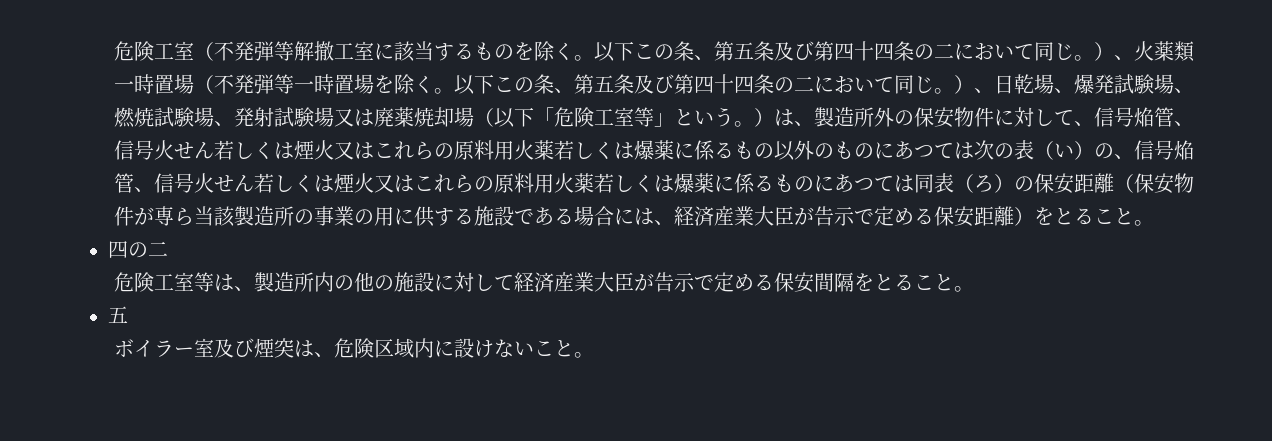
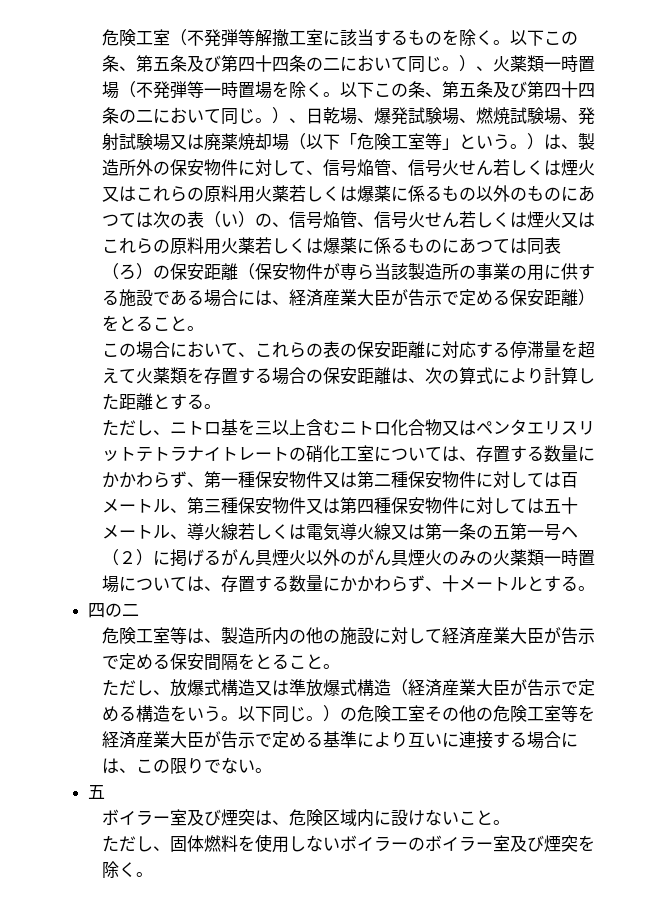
(1155, 223) none -> [101,341,595,359] [101,367,595,385] [101,393,221,410] [101,419,595,436] [101,445,595,463] [101,471,578,488] [101,497,578,514] [101,523,578,541] [101,549,595,567] [101,575,595,593] // この場合において、これらの表の保安距離に対応する停滞量を超えて火薬類を存置する場合の保安距離は、次の算式により計算した距離とする。 // ただし、ニトロ基を三以上含むニトロ化合物又はペンタエリスリットテトラナイトレートの硝化工室については、存置する数量にかかわらず、第一種保安物件又は第二種保安物件に対しては百メートル、第三種保安物件又は第四種保安物件に対しては五十メートル、導火線若しくは電気導火線又は第一条の五第一号ヘ（２）に掲げるがん具煙火以外のがん具煙火のみの火薬類一時置場については、存置する数量にかかわらず、十メートルとする。
(975, 289) none -> [101,679,595,697] [101,705,595,723] [101,731,578,749] [101,757,272,774] // ただし、放爆式構造又は準放爆式構造（経済産業大臣が告示で定める構造をいう。以下同じ。）の危険工室その他の危険工室等を経済産業大臣が告示で定める基準により互いに連接する場合には、この限りでない。
(595, 355) none -> [101,834,595,853] [101,861,153,878] // ただし、固体燃料を使用しないボイラーのボイラー室及び煙突を除く。

